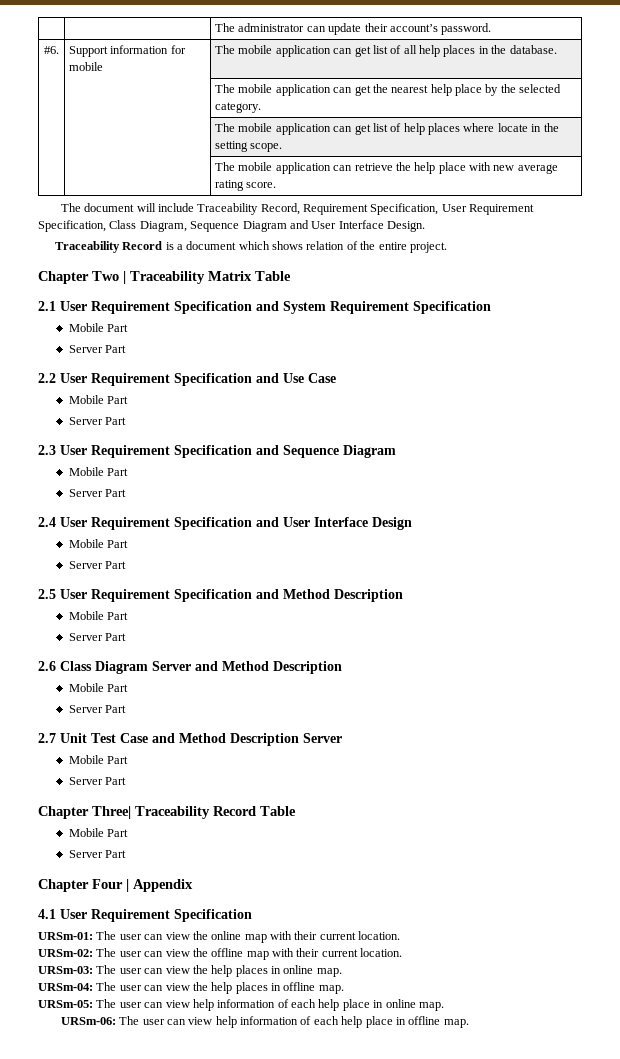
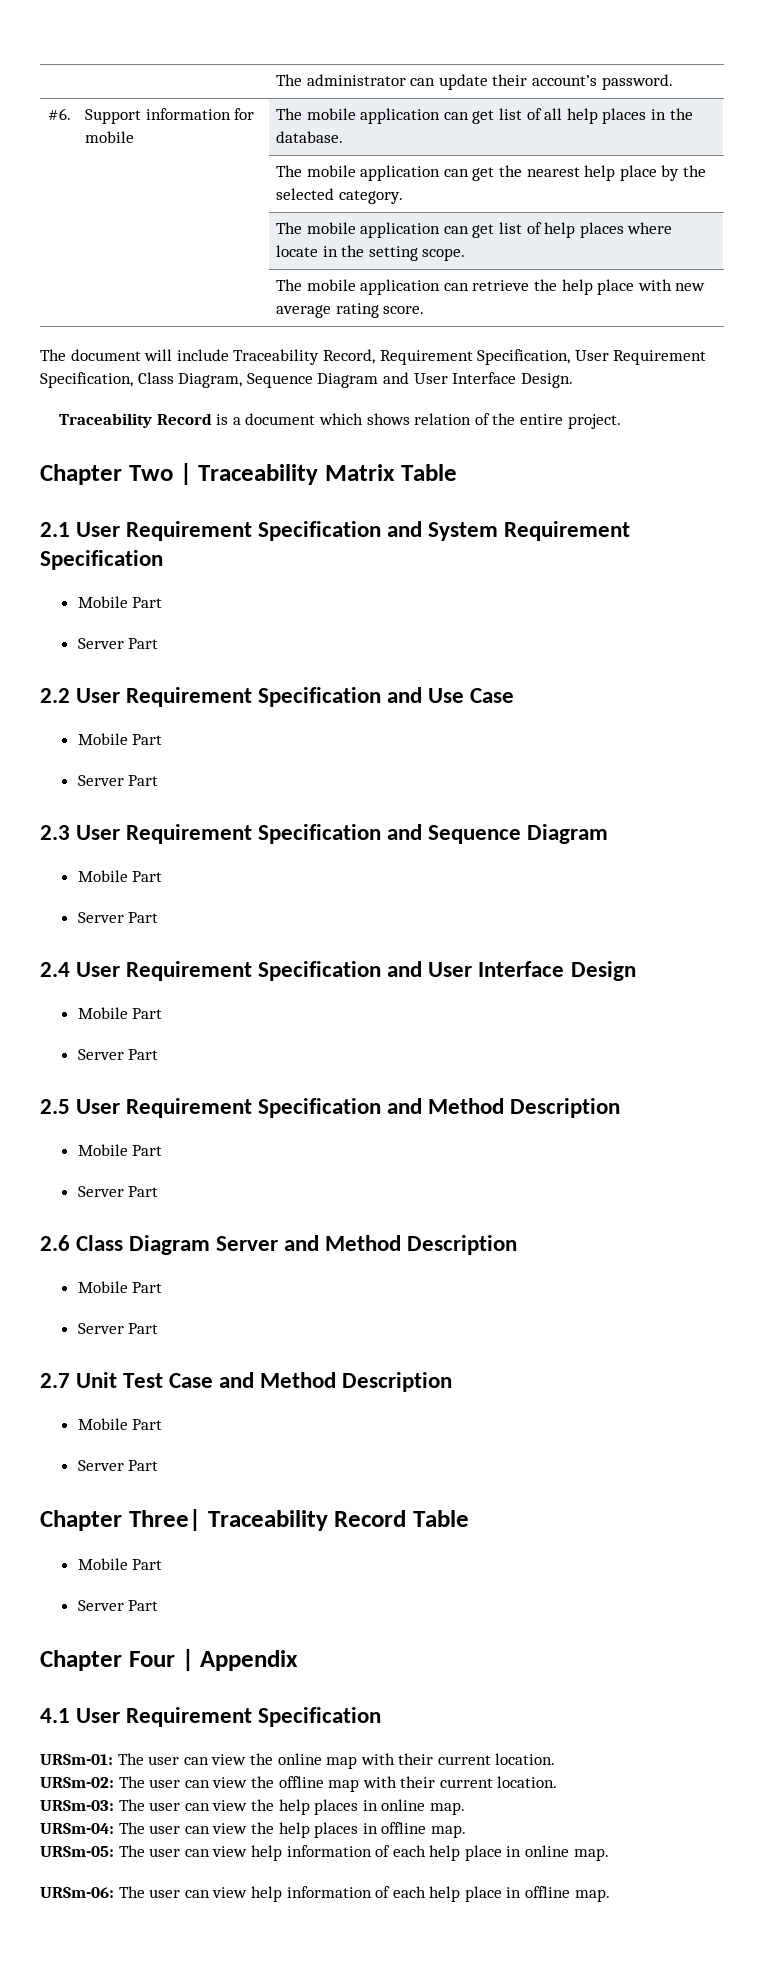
[303,733,342,743] Server -> (453, 1382) none

